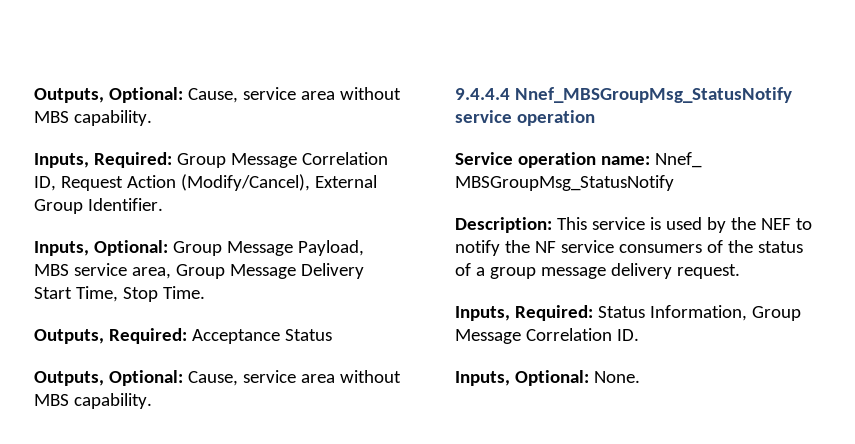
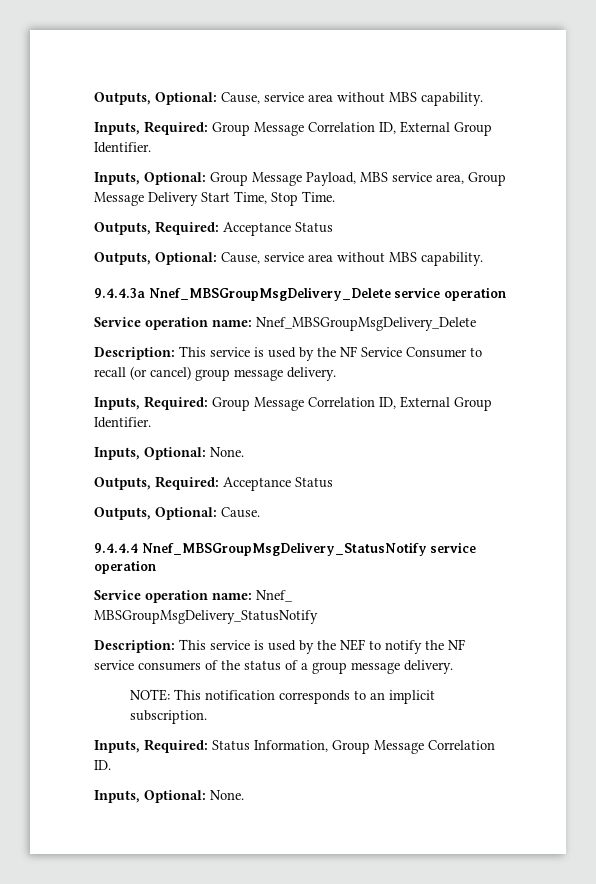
[60,174,310,191] Request Action (Modify/Cancel), -> (396, 128) none
(152, 401) none -> [94,287,506,301] [94,317,476,331] [94,346,482,361] [94,366,336,381] [94,396,492,411] [94,417,151,428] [94,447,244,460] [94,476,333,491] [94,507,260,520] // 9.4.4.3a Nnef_MBSGroupMsgDelivery_Delete service operation // Service operation name: Nnef_MBSGroupMsgDelivery_Delete // Description: This service is used by the NF Service Consumer to recall (or cancel) group message delivery. // Inputs, Required: Group Message Correlation ID, External Group Identifier. // Inputs, Optional: None. // Outputs, Required: Acceptance Status // Outputs, Optional: Cause.
[514,87,792,103] Nnef_MBSGroupMsg_StatusNotify -> [141,542,427,556] Nnef_MBSGroupMsgDelivery_StatusNotify
[455,175,674,191] MBSGroupMsg_StatusNotify -> [94,610,318,624] MBSGroupMsgDelivery_StatusNotify
[610,263,740,279] delivery request. -> [404,660,453,674] [130,689,436,704] [130,710,208,724] delivery. // NOTE: This notification corresponds to an implicit subscription.

